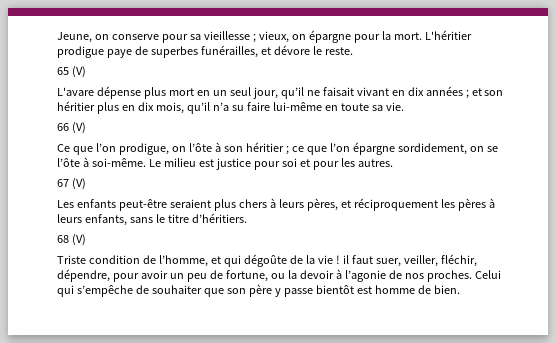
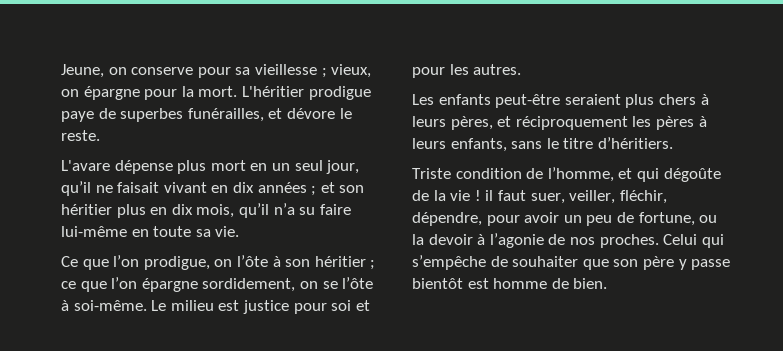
[57,66,86,78] // 65 (V) -> (100, 135) none
[57,122,86,134] // 66 (V) -> (240, 231) none
[57,178,86,190] // 67 (V) -> (522, 69) none
[57,234,86,246] // 68 (V) -> (673, 143) none

